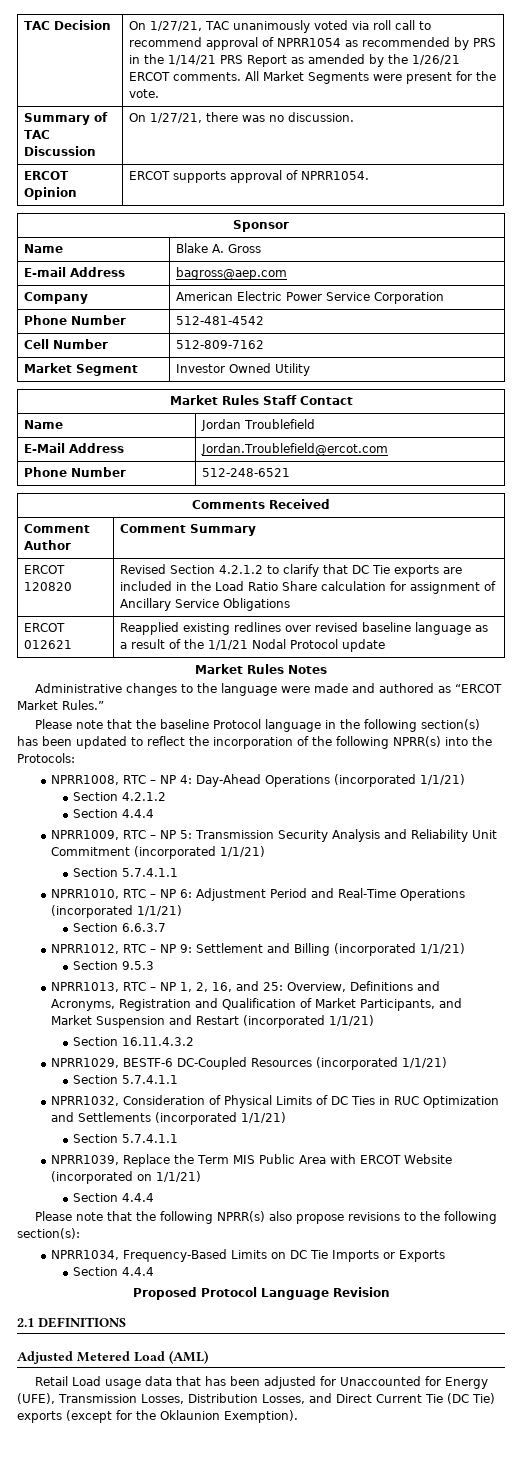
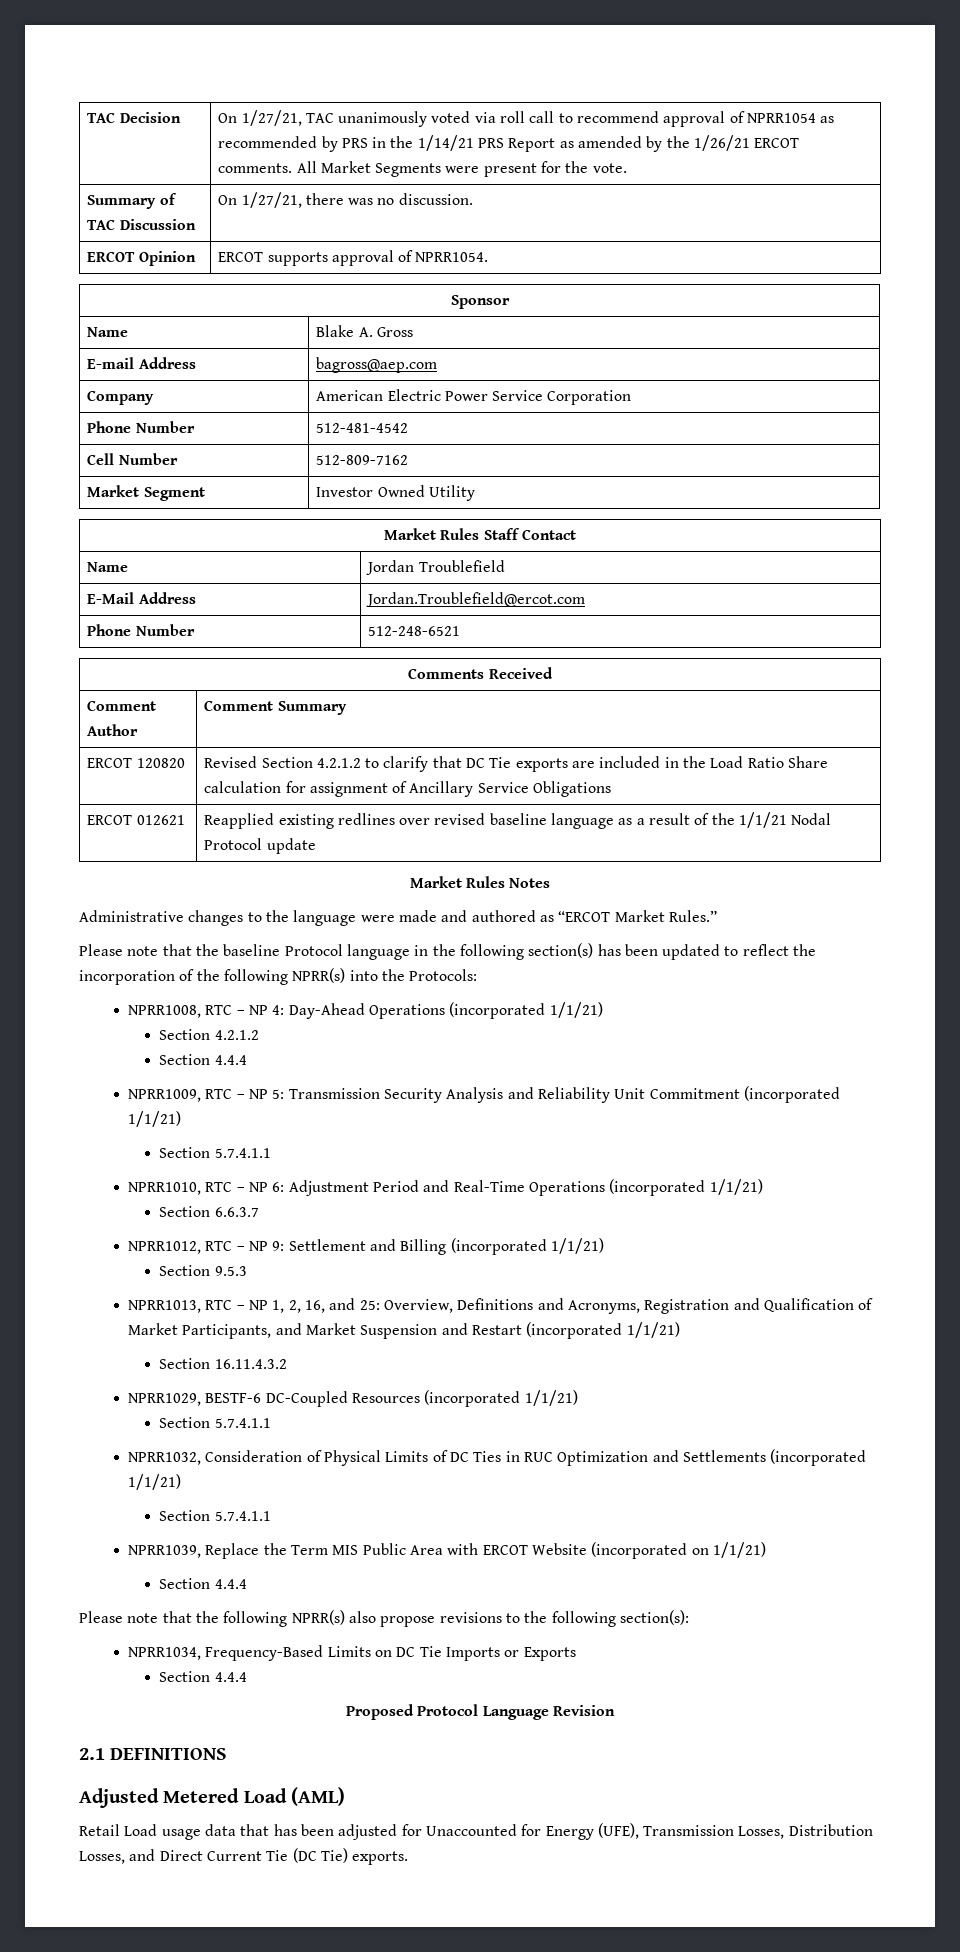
[17,1410,298,1423] exports (except for the Oklaunion Exemption). -> [352,1851,409,1865] exports.

